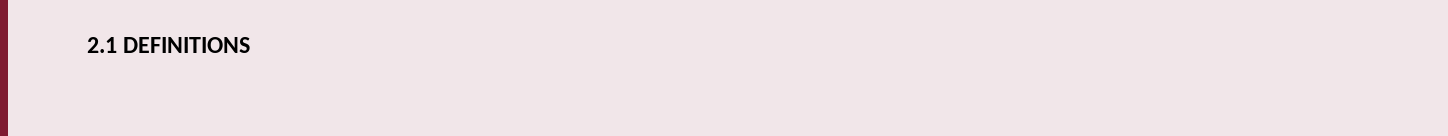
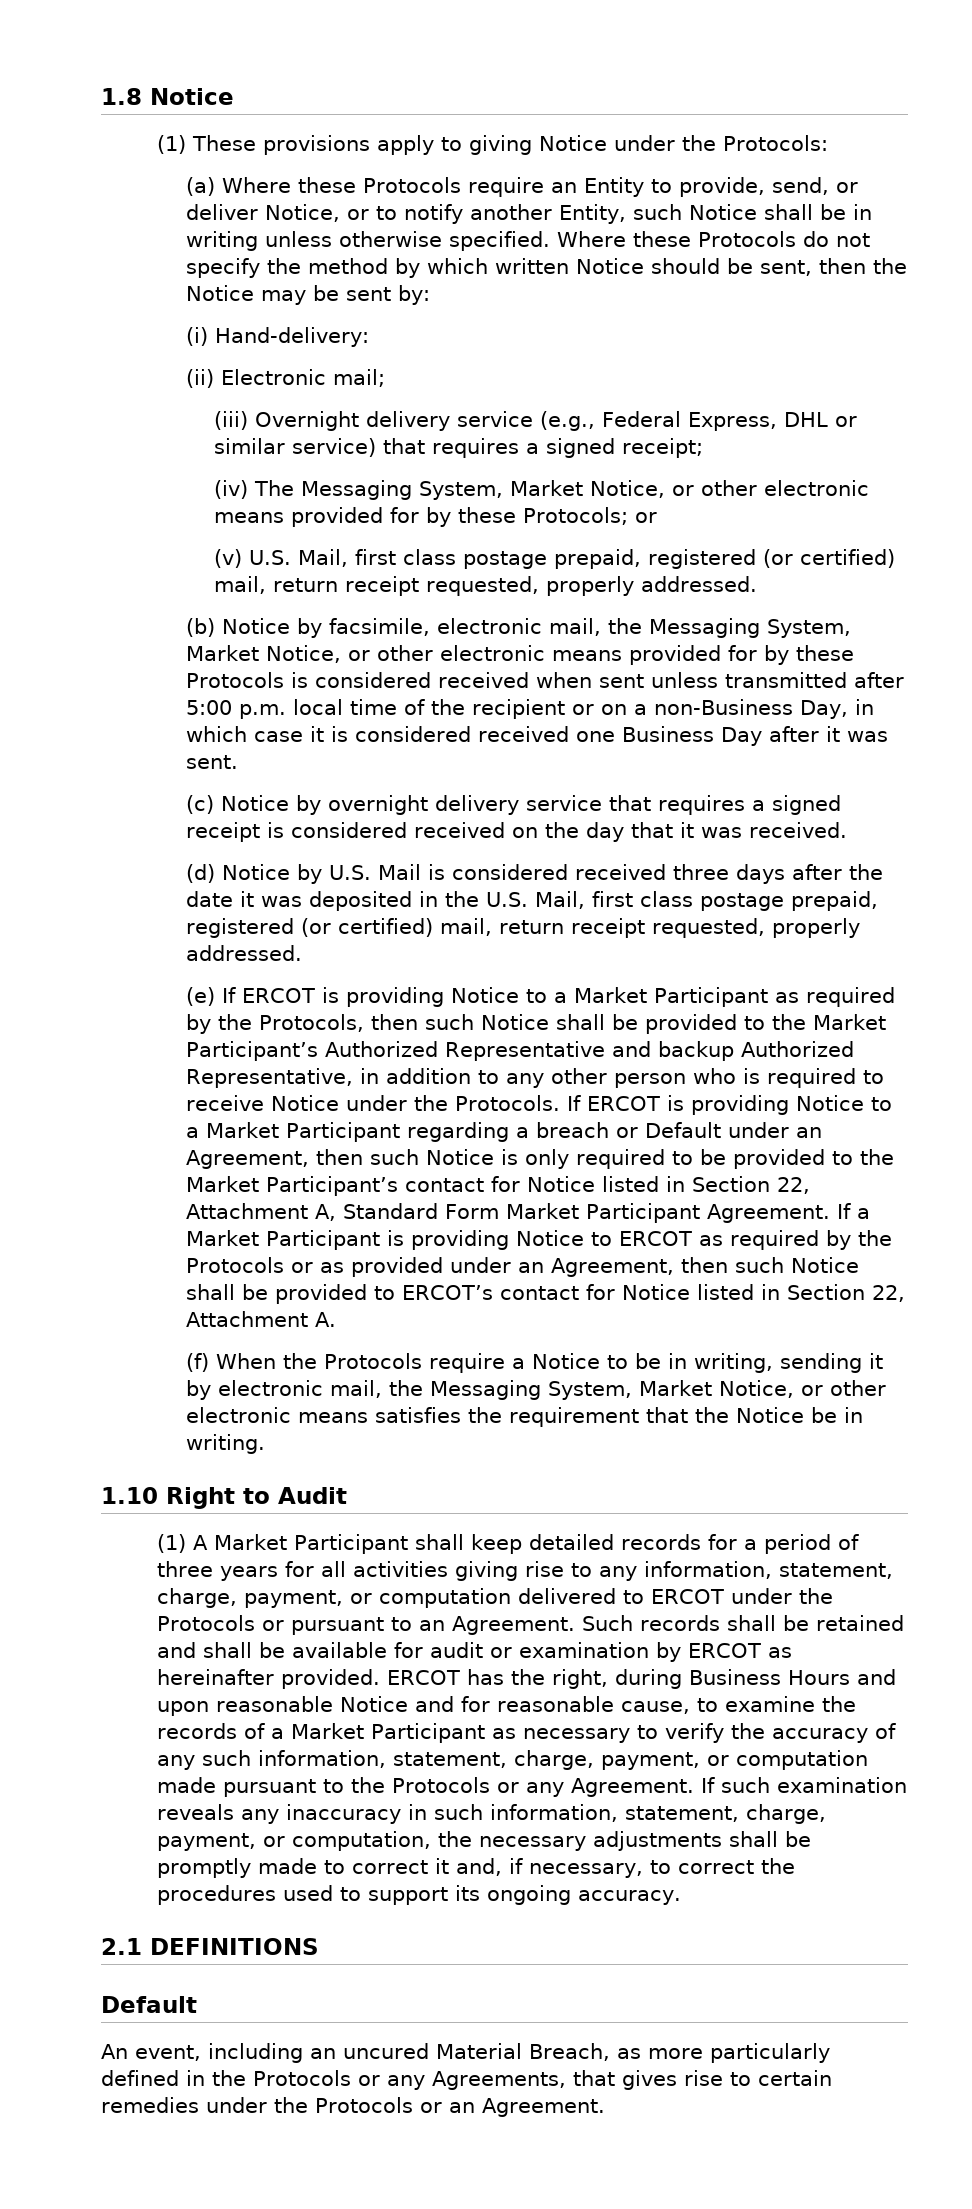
[87,37,251,53] 2.1 DEFINITIONS -> [101,88,234,105] [157,135,829,155] [185,177,858,197] [185,204,872,224] [185,231,870,251] [185,258,907,278] [185,285,430,305] [185,327,369,347] [185,369,385,388] [213,411,857,431] [213,438,703,458] [213,480,869,500] [213,507,657,527] [213,549,895,569] [213,576,757,596] [185,618,851,638] [185,645,854,665] [185,672,904,688] [185,699,874,719] [185,726,888,746] [185,755,238,769] [185,795,841,815] [185,822,847,842] [185,864,883,884] [185,891,878,911] [185,918,860,938] [185,945,302,961] [185,987,895,1007] [185,1014,886,1034] [185,1041,854,1061] [185,1068,884,1088] [185,1095,892,1115] [185,1122,822,1142] [185,1149,894,1169] [185,1176,810,1196] [185,1203,870,1223] [185,1230,892,1250] [185,1257,859,1277] [185,1284,905,1304] [185,1311,336,1327] [185,1353,883,1373] [185,1380,886,1400] [185,1407,863,1427] [185,1434,265,1454] [101,1487,347,1509] [157,1534,860,1554] [157,1561,894,1581] [157,1588,834,1608] [157,1615,905,1635] [157,1642,793,1662] [157,1669,897,1689] [157,1696,857,1716] [157,1723,897,1743] [157,1750,869,1770] [157,1777,908,1797] [157,1804,827,1824] [157,1831,812,1851] [157,1858,796,1878] [157,1885,682,1905] [101,1938,319,1955] [101,1996,197,2013] [101,2043,830,2063] [101,2070,832,2090] [101,2097,605,2117] 1.8 Notice // (1) These provisions apply to giving Notice under the Protocols: // (a) Where these Protocols require an Entity to provide, send, or deliver Notice, or to notify another Entity, such Notice shall be in writing unless otherwise specified. Where these Protocols do not specify the method by which written Notice should be sent, then the Notice may be sent by: // (i) Hand-delivery: // (ii) Electronic mail; // (iii) Overnight delivery service (e.g., Federal Express, DHL or similar service) that requires a signed receipt; // (iv) The Messaging System, Market Notice, or other electronic means provided for by these Protocols; or // (v) U.S. Mail, first class postage prepaid, registered (or certified) mail, return receipt requested, properly addressed. // (b) Notice by facsimile, electronic mail, the Messaging System, Market Notice, or other electronic means provided for by these Protocols is considered received when sent unless transmitted after 5:00 p.m. local time of the recipient or on a non-Business Day, in which case it is considered received one Business Day after it was sent. // (c) Notice by overnight delivery service that requires a signed receipt is considered received on the day that it was received. // (d) Notice by U.S. Mail is considered received three days after the date it was deposited in the U.S. Mail, first class postage prepaid, registered (or certified) mail, return receipt requested, properly addressed. // (e) If ERCOT is providing Notice to a Market Participant as required by the Protocols, then such Notice shall be provided to the Market Participant’s Authorized Representative and backup Authorized Representative, in addition to any other person who is required to receive Notice under the Protocols. If ERCOT is providing Notice to a Market Participant regarding a breach or Default under an Agreement, then such Notice is only required to be provided to the Market Participant’s contact for Notice listed in Section 22, Attachment A, Standard Form Market Participant Agreement. If a Market Participant is providing Notice to ERCOT as required by the Protocols or as provided under an Agreement, then such Notice shall be provided to ERCOT’s contact for Notice listed in Section 22, Attachment A. // (f) When the Protocols require a Notice to be in writing, sending it by electronic mail, the Messaging System, Market Notice, or other electronic means satisfies the requirement that the Notice be in writing. // 1.10 Right to Audit // (1) A Market Participant shall keep detailed records for a period of three years for all activities giving rise to any information, statement, charge, payment, or computation delivered to ERCOT under the Protocols or pursuant to an Agreement. Such records shall be retained and shall be available for audit or examination by ERCOT as hereinafter provided. ERCOT has the right, during Business Hours and upon reasonable Notice and for reasonable cause, to examine the records of a Market Participant as necessary to verify the accuracy of any such information, statement, charge, payment, or computation made pursuant to the Protocols or any Agreement. If such examination reveals any inaccuracy in such information, statement, charge, payment, or computation, the necessary adjustments shall be promptly made to correct it and, if necessary, to correct the procedures used to support its ongoing accuracy. // 2.1 DEFINITIONS // Default // An event, including an uncured Material Breach, as more particularly defined in the Protocols or any Agreements, that gives rise to certain remedies under the Protocols or an Agreement.

